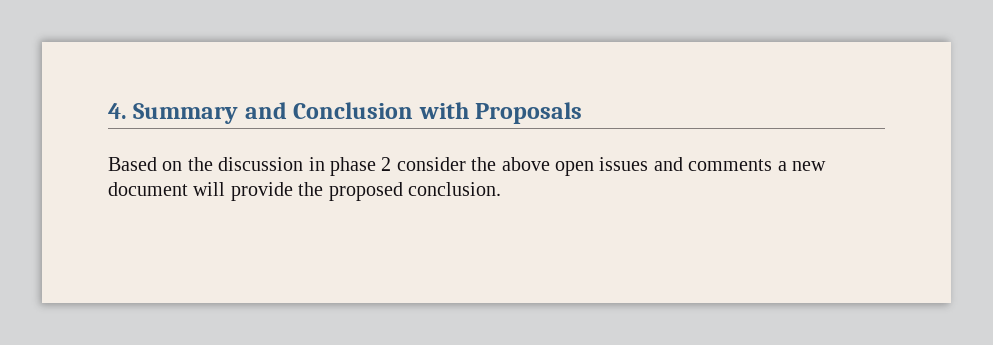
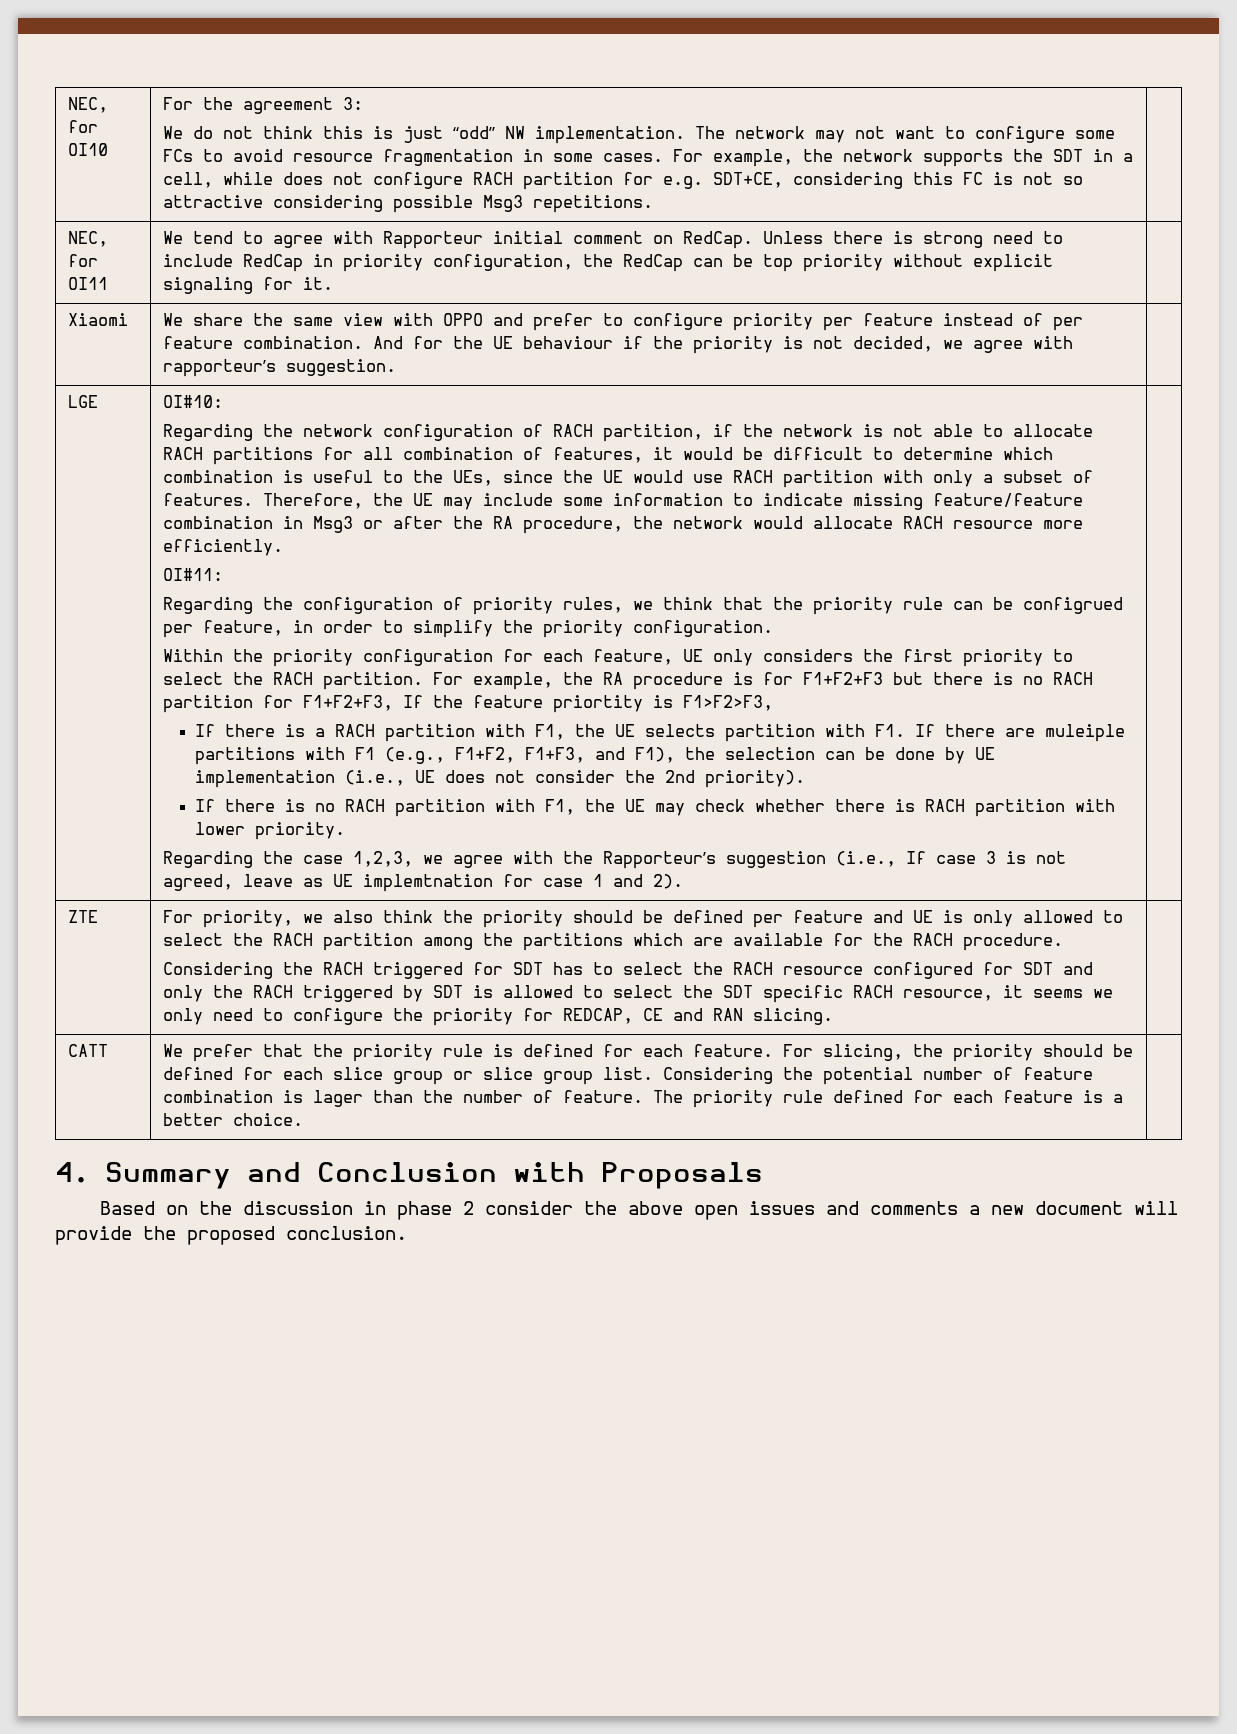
(108, 111) none -> [67,97,108,113] [67,120,98,133] [67,143,108,156] [162,97,363,114] [162,126,1115,144] [162,149,1133,167] [162,172,1083,190] [162,195,653,213] [67,231,108,247] [67,254,98,267] [67,277,108,290] [162,231,1063,249] [162,254,1053,272] [162,277,333,294] [67,313,128,326] [162,313,1083,331] [162,336,1073,354] [162,359,396,377] [67,395,98,408] [162,395,223,408] [162,424,1093,442] [162,447,1053,465] [162,470,1093,488] [162,493,1083,510] [162,516,1083,534] [162,539,283,556] [162,568,223,581] [162,597,1123,615] [162,620,773,638] [162,649,1073,667] [162,672,1093,690] [162,695,773,713] [194,724,1125,742] [194,747,995,765] [194,770,805,788] [194,799,1115,817] [194,822,345,840] [162,851,1066,869] [162,874,683,892] [67,910,98,923] [162,910,1123,928] [162,933,1063,951] [162,962,1093,979] [162,985,1113,1003] [162,1008,833,1026] [67,1044,108,1057] [162,1044,1133,1062] [162,1067,1093,1085] [162,1090,1123,1108] [162,1113,303,1126] NEC, for OI10 | For the agreement 3: // We do not think this is just “odd” NW implementation. The network may not want to configure some FCs to avoid resource fragmentation in some cases. For example, the network supports the SDT in a cell, while does not configure RACH partition for e.g. SDT+CE, considering this FC is not so attractive considering possible Msg3 repetitions. | // NEC, for OI11 | We tend to agree with Rapporteur initial comment on RedCap. Unless there is strong need to include RedCap in priority configuration, the RedCap can be top priority without explicit signaling for it. | // Xiaomi | We share the same view with OPPO and prefer to configure priority per feature instead of per feature combination. And for the UE behaviour if the priority is not decided, we agree with rapporteur’s suggestion. | // LGE | OI#10: // Regarding the network configuration of RACH partition, if the network is not able to allocate RACH partitions for all combination of features, it would be difficult to determine which combination is useful to the UEs, since the UE would use RACH partition with only a subset of features. Therefore, the UE may include some information to indicate missing feature/feature combination in Msg3 or after the RA procedure, the network would allocate RACH resource more efficiently. // OI#11: // Regarding the configuration of priority rules, we think that the priority rule can be configrued per feature, in order to simplify the priority configuration. // Within the priority configuration for each feature, UE only considers the first priority to select the RACH partition. For example, the RA procedure is for F1+F2+F3 but there is no RACH partition for F1+F2+F3, If the feature priortity is F1>F2>F3, // If there is a RACH partition with F1, the UE selects partition with F1. If there are muleiple partitions with F1 (e.g., F1+F2, F1+F3, and F1), the selection can be done by UE implementation (i.e., UE does not consider the 2nd priority). // If there is no RACH partition with F1, the UE may check whether there is RACH partition with lower priority. // Regarding the case 1,2,3, we agree with the Rapporteur’s suggestion (i.e., If case 3 is not agreed, leave as UE implemtnation for case 1 and 2). | // ZTE | For priority, we also think the priority should be defined per feature and UE is only allowed to select the RACH partition among the partitions which are available for the RACH procedure. // Considering the RACH triggered for SDT has to select the RACH resource configured for SDT and only the RACH triggered by SDT is allowed to select the SDT specific RACH resource, it seems we only need to configure the priority for REDCAP, CE and RAN slicing. | // CATT | We prefer that the priority rule is defined for each feature. For slicing, the priority should be defined for each slice group or slice group list. Considering the potential number of feature combination is lager than the number of feature. The priority rule defined for each feature is a better choice. | //

